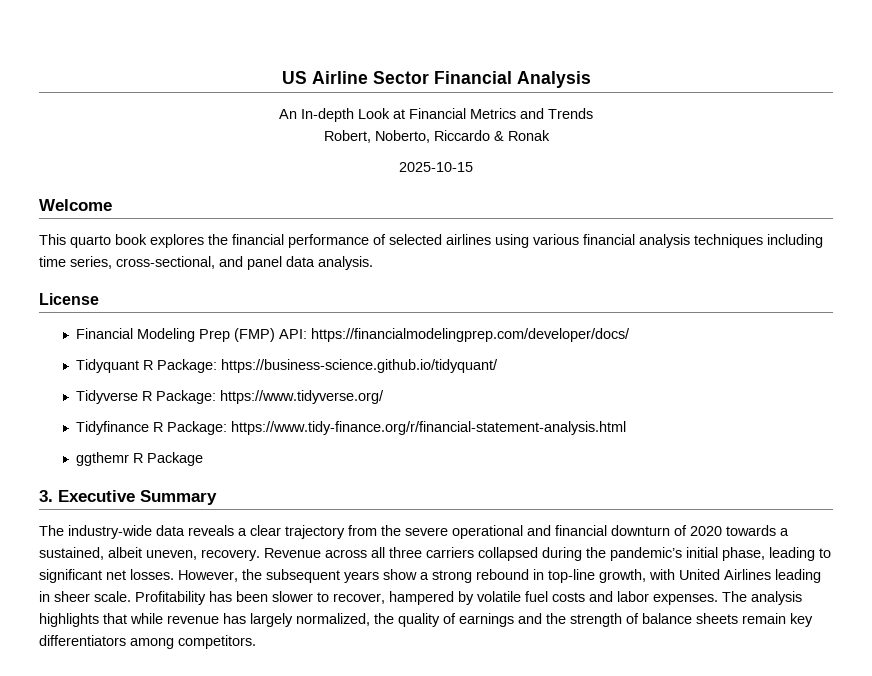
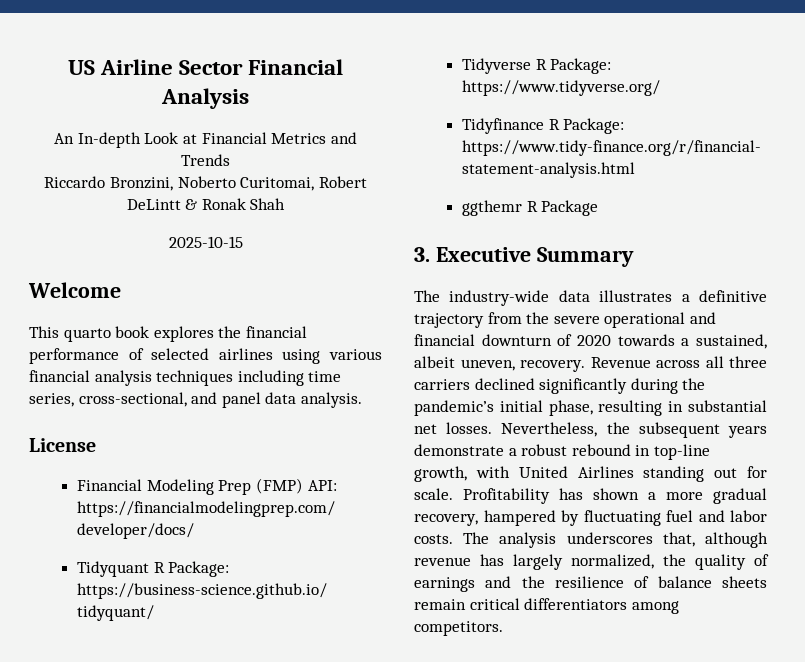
[323,130,490,143] Robert, Noberto, Riccardo -> [44,176,367,191] [126,199,181,210] Riccardo Bronzini, Noberto Curitomai, Robert DeLintt
(550, 135) none -> [250,198,286,210] Shah
[188,525,281,536] reveals a clear -> [599,290,767,302] illustrates a definitive
[478,547,538,561] collapsed -> [474,378,628,394] declined significantly
[769,547,831,561] [39,569,102,583] leading to significant -> [598,400,767,416] resulting in substantial
[178,570,238,582] However, -> [501,422,598,437] Nevertheless,
[383,569,472,583] show a strong -> [414,444,568,456] demonstrate a robust
[775,569,821,583] [39,591,585,605] leading in sheer scale. Profitability has been slower to recover, hampered by volatile fuel costs -> [643,466,767,482] [414,488,767,504] [414,510,693,526] standing out for scale. Profitability has shown a more gradual recovery, hampered by fluctuating fuel
[653,594,718,605] expenses. -> [414,534,453,544] costs.
[39,613,163,627] highlights that while -> [566,532,768,548] underscores that, although
[570,613,622,627] strength -> [555,576,624,588] resilience
[790,613,813,627] key -> [469,598,520,610] critical

